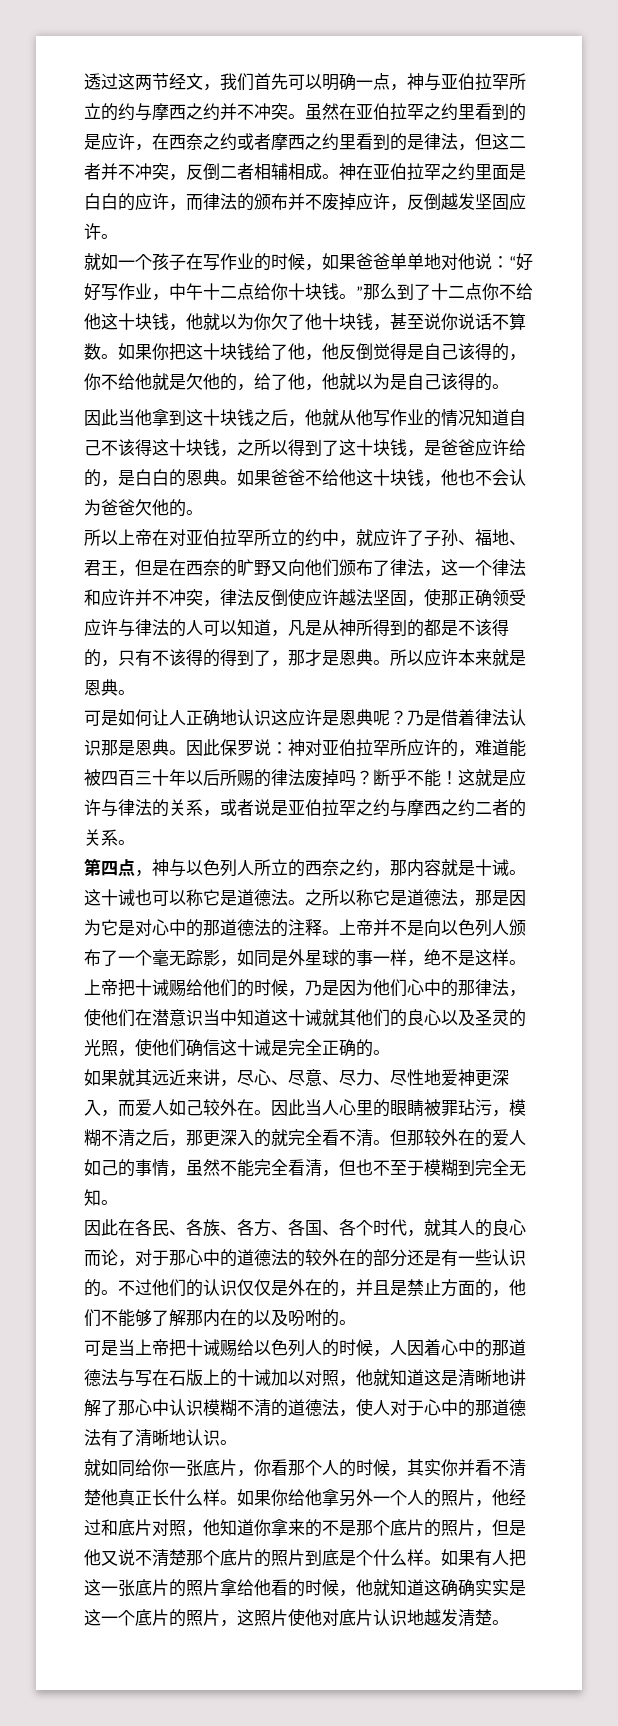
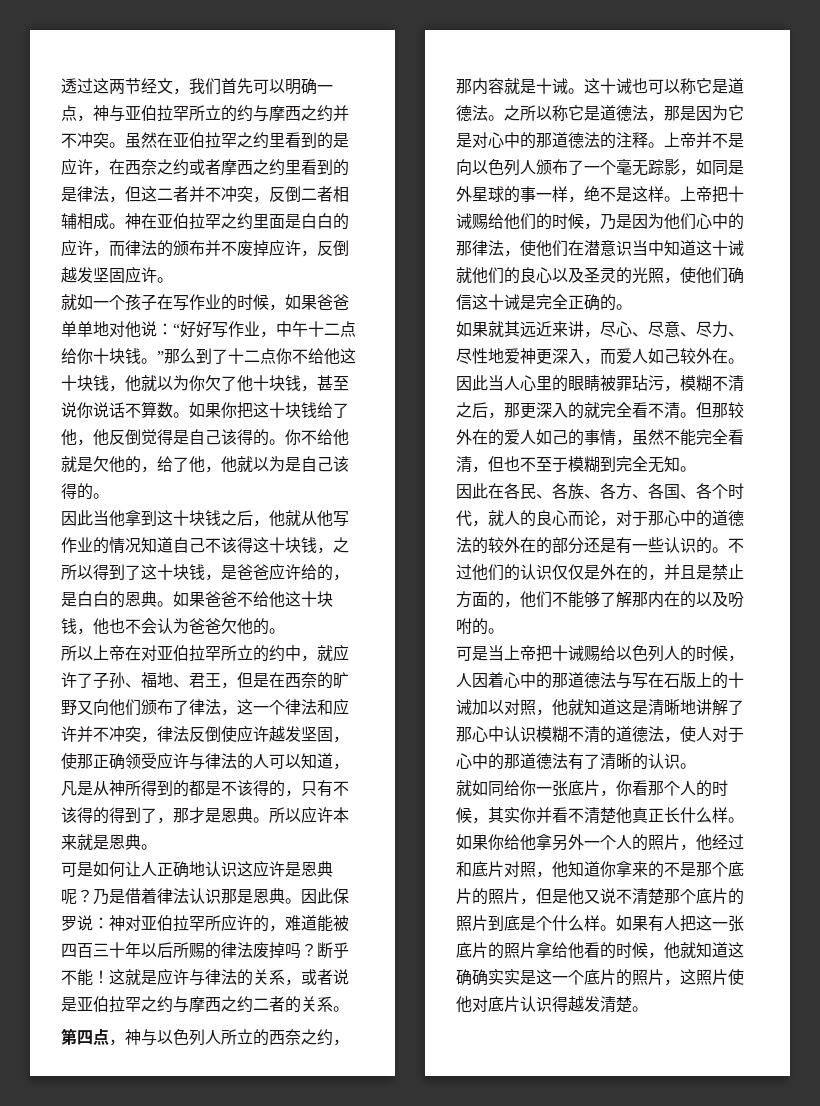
[509,354,526,361] ， -> [269,439,285,445] 。
[356,589,373,606] 法 -> [285,726,301,742] 发
[339,1009,356,1026] 其 -> (472, 275) none
[441,1219,458,1236] 其 -> (504, 518) none
[169,1429,186,1446] 地 -> [632,753,648,770] 的
[407,1609,424,1626] 地 -> [552,996,568,1012] 得

